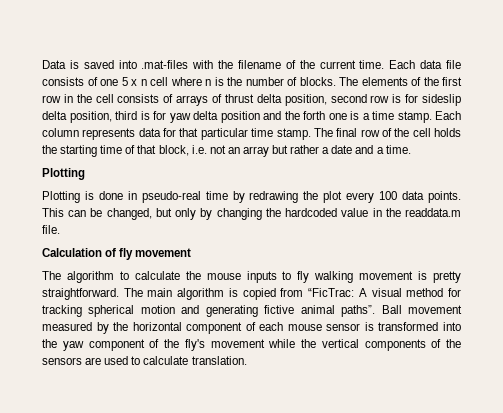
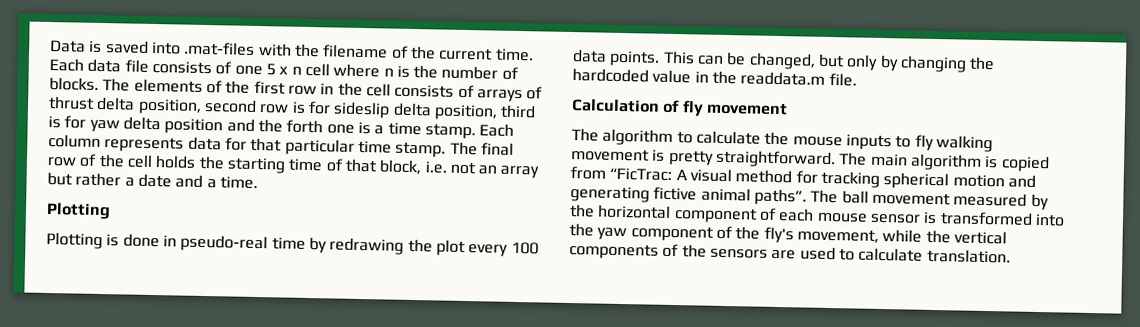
[381,305,402,314] Ball -> [810,189,869,204] The ball
[210,339,265,348] movement -> [796,228,879,243] movement,

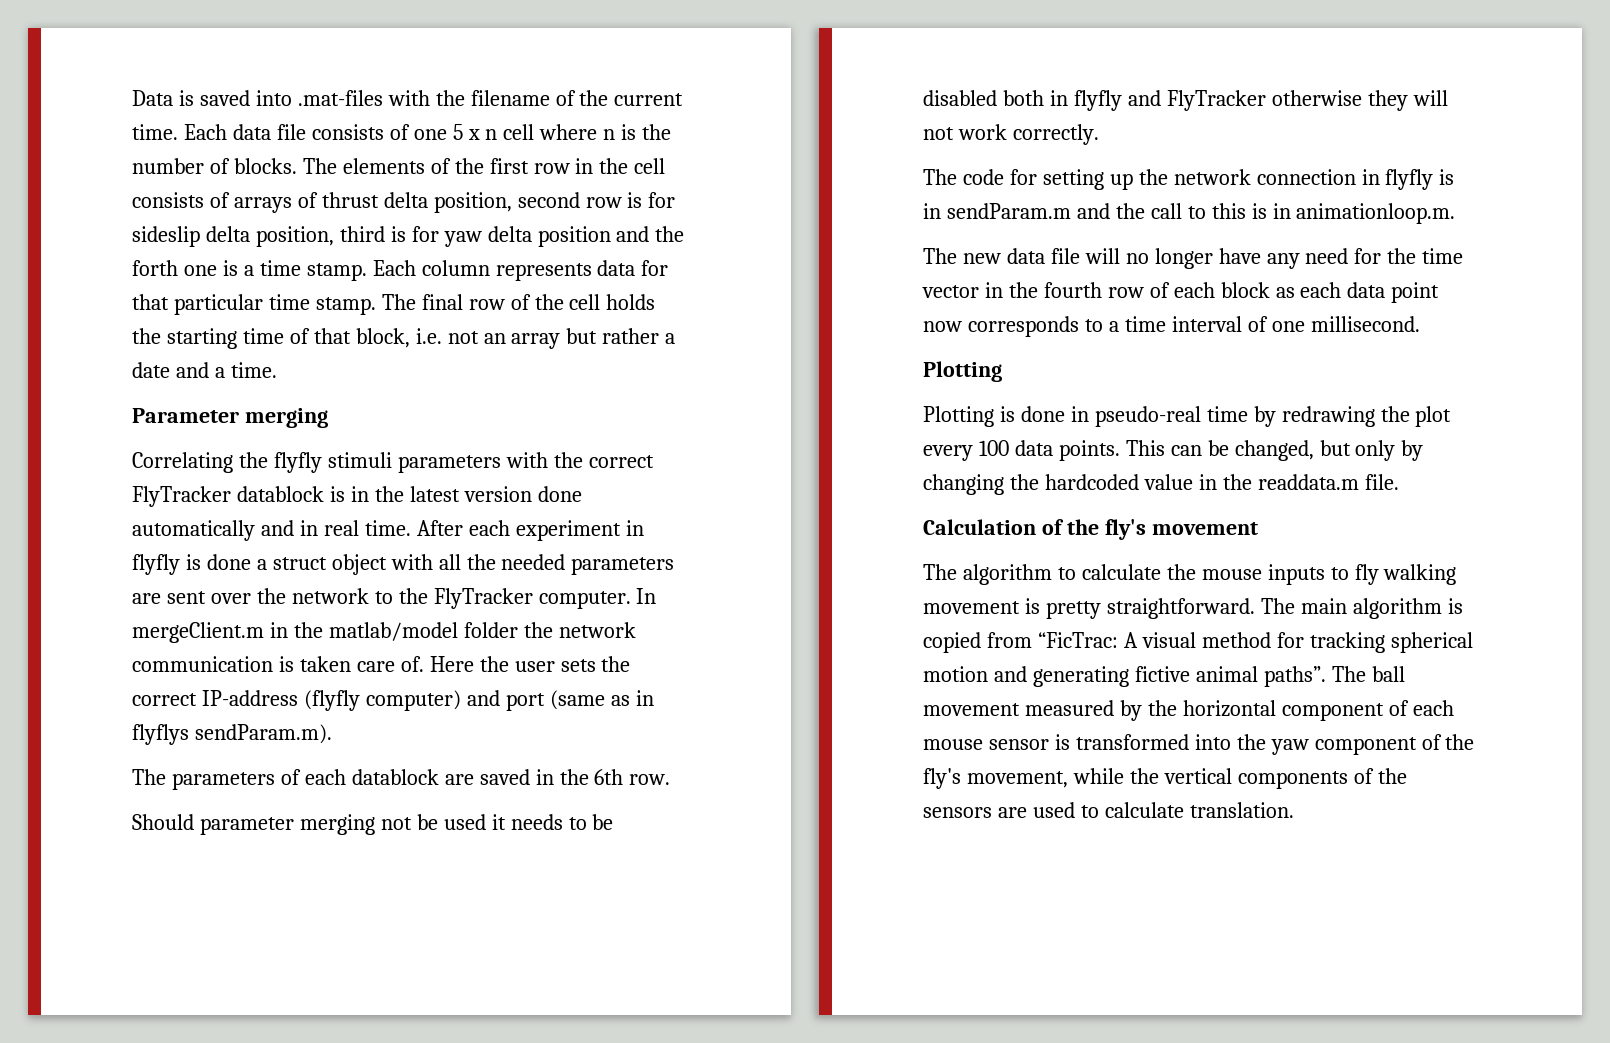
(258, 183) none -> [132,408,328,428] [132,452,654,473] [132,486,582,507] [132,520,644,541] [132,554,675,575] [132,588,657,609] [132,622,636,643] [132,656,631,672] [132,690,654,711] [132,724,332,745] [132,769,671,790] [132,814,614,835] [923,90,1448,111] [923,124,1099,145] [923,169,1455,190] [923,203,1456,224] [923,248,1464,269] [922,282,1440,303] [923,316,1420,337] // Parameter merging // Correlating the flyfly stimuli parameters with the correct FlyTracker datablock is in the latest version done automatically and in real time. After each experiment in flyfly is done a struct object with all the needed parameters are sent over the network to the FlyTracker computer. In mergeClient.m in the matlab/model folder the network communication is taken care of. Here the user sets the correct IP-address (flyfly computer) and port (same as in flyflys sendParam.m). // The parameters of each datablock are saved in the 6th row. // Should parameter merging not be used it needs to be disabled both in flyfly and FlyTracker otherwise they will not work correctly. // The code for setting up the network connection in flyfly is in sendParam.m and the call to this is in animationloop.m. // The new data file will no longer have any need for the time vector in the fourth row of each block as each data point now corresponds to a time interval of one millisecond.
[681,100,704,117] fly -> [1066,519,1146,540] the fly's

